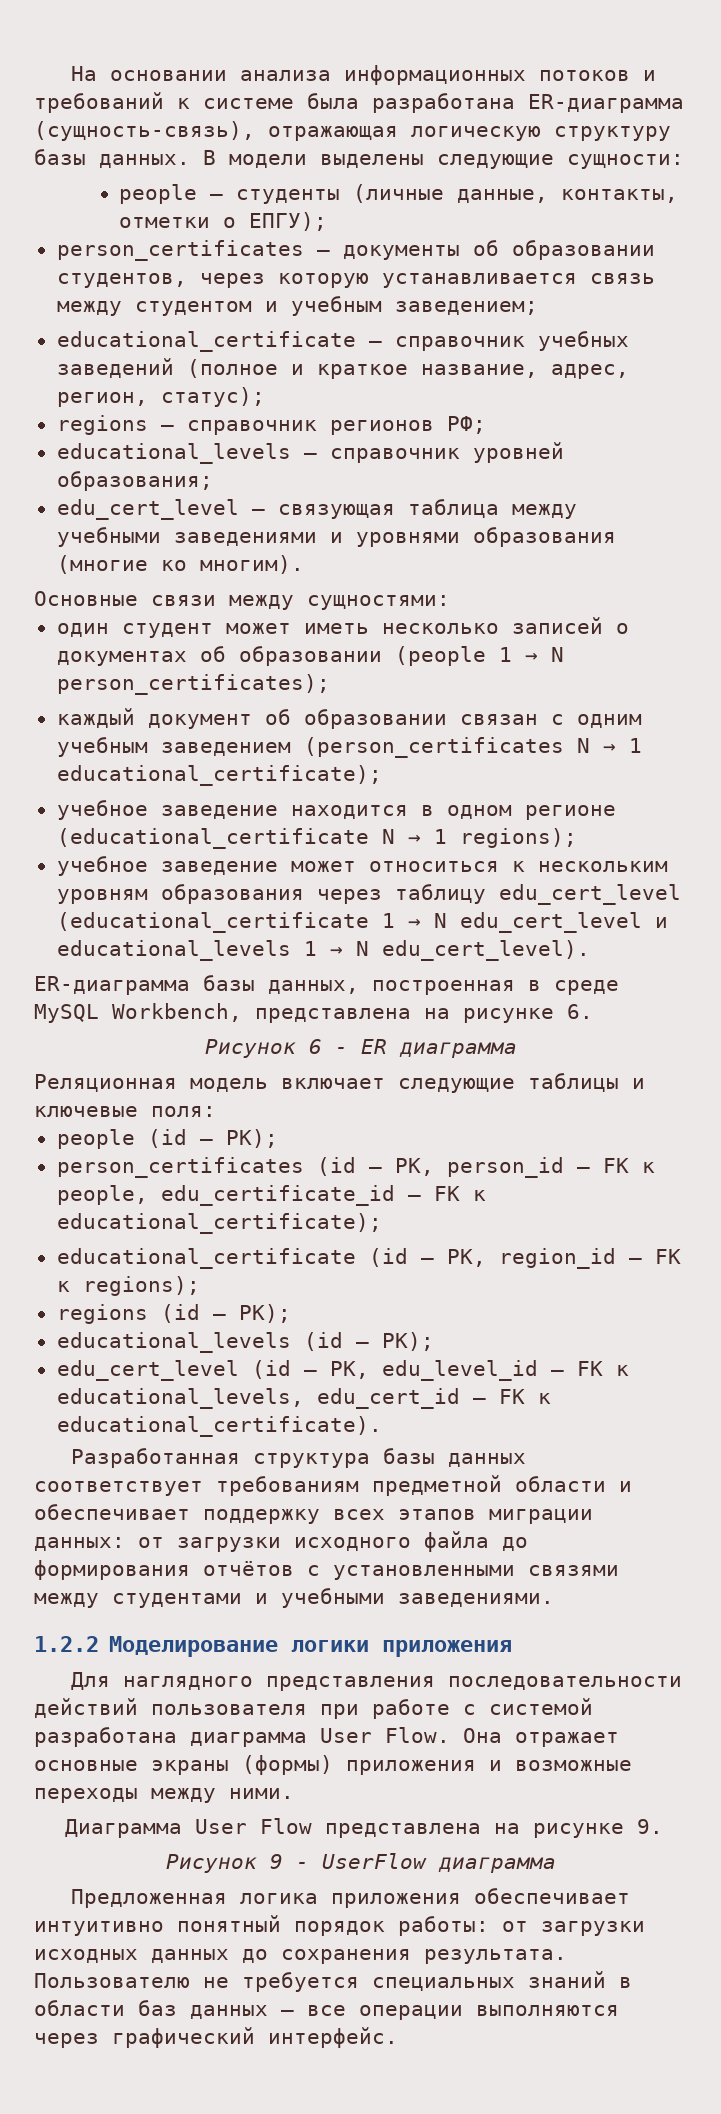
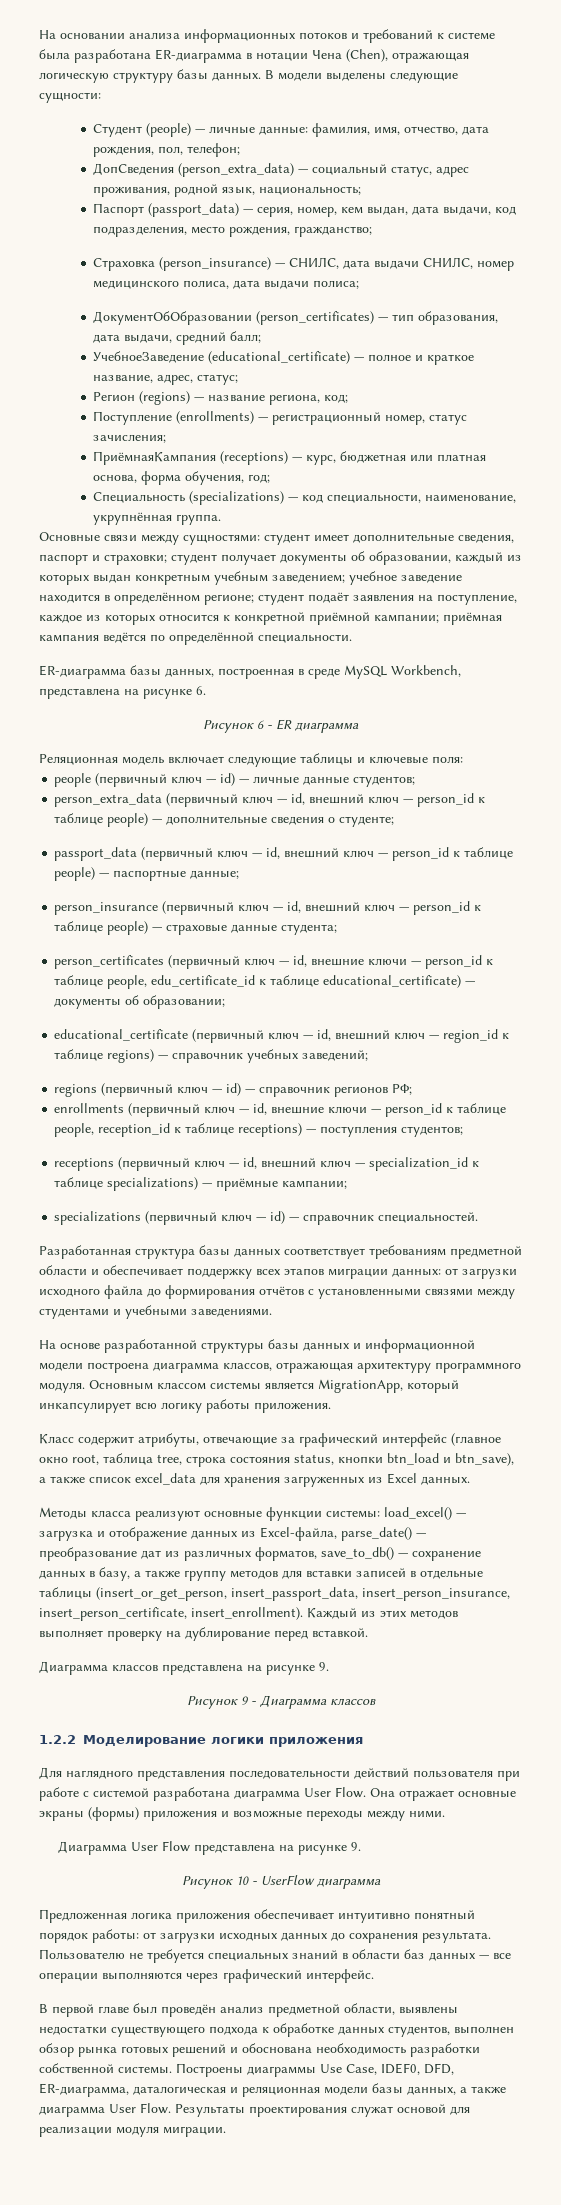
[34,121,255,141] (сущность-связь), -> [246,49,388,62] в нотации Чена (Chen),
[119,184,679,204] [119,212,328,231] [56,240,655,261] [56,273,655,288] [56,296,538,316] [56,331,629,352] [56,358,629,379] [56,387,265,407] [56,415,486,435] [56,442,564,464] [56,471,213,491] [56,499,577,520] [56,527,616,547] [56,555,304,574] [34,591,450,610] [56,617,629,638] [56,646,564,666] [56,674,330,695] [56,708,642,729] [56,737,642,758] [56,765,382,786] [56,800,616,820] [56,828,577,849] [56,856,668,876] [56,884,681,905] [56,912,668,933] [56,940,590,961] people — студенты (личные данные, контакты, отметки о ЕПГУ); // person_certificates — документы об образовании студентов, через которую устанавливается связь между студентом и учебным заведением; // educational_certificate — справочник учебных заведений (полное и краткое название, адрес, регион, статус); // regions — справочник регионов РФ; // educational_levels — справочник уровней образования; // edu_cert_level — связующая таблица между учебными заведениями и уровнями образования (многие ко многим). // Основные связи между сущностями: // один студент может иметь несколько записей о документах об образовании (people 1 → N person_certificates); // каждый документ об образовании связан с одним учебным заведением (person_certificates N → 1 educational_certificate); // учебное заведение находится в одном регионе (educational_certificate N → 1 regions); // учебное заведение может относиться к нескольким уровням образования через таблицу edu_cert_level (educational_certificate 1 → N edu_cert_level и educational_levels 1 → N edu_cert_level). -> [93,123,490,137] [93,143,241,157] [93,163,470,177] [93,184,362,197] [93,203,517,217] [93,226,373,237] [93,257,515,271] [93,280,360,289] [93,311,499,325] [93,331,262,345] [93,351,475,365] [93,374,239,385] [93,391,349,405] [93,411,468,425] [93,434,167,443] [93,451,487,465] [93,471,271,485] [93,491,517,505] [93,512,222,525] [39,532,514,545] [39,551,522,565] [39,571,462,585] [39,592,517,605] [39,612,502,625] [39,632,352,645] Студент (people) — личные данные: фамилия, имя, отчество, дата рождения, пол, телефон; // ДопСведения (person_extra_data) — социальный статус, адрес проживания, родной язык, национальность; // Паспорт (passport_data) — серия, номер, кем выдан, дата выдачи, код подразделения, место рождения, гражданство; // Страховка (person_insurance) — СНИЛС, дата выдачи СНИЛС, номер медицинского полиса, дата выдачи полиса; // ДокументОбОбразовании (person_certificates) — тип образования, дата выдачи, средний балл; // УчебноеЗаведение (educational_certificate) — полное и краткое название, адрес, статус; // Регион (regions) — название региона, код; // Поступление (enrollments) — регистрационный номер, статус зачисления; // ПриёмнаяКампания (receptions) — курс, бюджетная или платная основа, форма обучения, год; // Специальность (specializations) — код специальности, наименование, укрупнённая группа. // Основные связи между сущностями: студент имеет дополнительные сведения, паспорт и страховки; студент получает документы об образовании, каждый из которых выдан конкретным учебным заведением; учебное заведение находится в определённом регионе; студент подаёт заявления на поступление, каждое из которых относится к конкретной приёмной кампании; приёмная кампания ведётся по определённой специальности.
[147,1129,278,1148] [56,1157,655,1178] [56,1185,486,1206] [56,1213,382,1234] [56,1248,681,1269] [56,1276,200,1296] [56,1304,291,1324] [56,1332,434,1353] [56,1360,629,1381] [56,1388,551,1409] [56,1416,382,1437] (id — PK); // person_certificates (id — PK, person_id — FK к people, edu_certificate_id — FK к educational_certificate); // educational_certificate (id — PK, region_id — FK к regions); // regions (id — PK); // educational_levels (id — PK); // edu_cert_level (id — PK, edu_level_id — FK к educational_levels, edu_cert_id — FK к educational_certificate). -> [95,773,416,787] [54,793,486,807] [54,813,395,827] [54,847,514,861] [54,867,240,881] [54,901,482,915] [54,921,338,935] [54,955,494,969] [54,975,476,989] [54,995,226,1009] [54,1029,510,1043] [54,1049,369,1063] [54,1083,413,1097] [54,1103,507,1117] [54,1123,464,1137] [54,1157,480,1171] [54,1177,348,1191] [54,1211,479,1225] (первичный ключ — id) — личные данные студентов; // person_extra_data (первичный ключ — id, внешний ключ — person_id к таблице people) — дополнительные сведения о студенте; // passport_data (первичный ключ — id, внешний ключ — person_id к таблице people) — паспортные данные; // person_insurance (первичный ключ — id, внешний ключ — person_id к таблице people) — страховые данные студента; // person_certificates (первичный ключ — id, внешние ключи — person_id к таблице people, edu_certificate_id к таблице educational_certificate) — документы об образовании; // educational_certificate (первичный ключ — id, внешний ключ — region_id к таблице regions) — справочник учебных заведений; // regions (первичный ключ — id) — справочник регионов РФ; // enrollments (первичный ключ — id, внешние ключи — person_id к таблице people, reception_id к таблице receptions) — поступления студентов; // receptions (первичный ключ — id, внешний ключ — specialization_id к таблице specializations) — приёмные кампании; // specializations (первичный ключ — id) — справочник специальностей.
(554, 1600) none -> [39,1339,475,1353] [39,1362,521,1373] [39,1379,459,1393] [39,1399,331,1413] [39,1433,501,1447] [39,1453,514,1467] [39,1473,470,1487] [39,1507,466,1521] [39,1527,426,1541] [39,1547,481,1561] [39,1567,483,1581] [39,1587,510,1601] [39,1607,458,1621] [39,1627,368,1641] [39,1661,329,1675] [186,1695,376,1709] // На основе разработанной структуры базы данных и информационной модели построена диаграмма классов, отражающая архитектуру программного модуля. Основным классом системы является MigrationApp, который инкапсулирует всю логику работы приложения. // Класс содержит атрибуты, отвечающие за графический интерфейс (главное окно root, таблица tree, строка состояния status, кнопки btn_load и btn_save), а также список excel_data для хранения загруженных из Excel данных. // Методы класса реализуют основные функции системы: load_excel() — загрузка и отображение данных из Excel-файла, parse_date() — преобразование дат из различных форматов, save_to_db() — сохранение данных в базу, а также группу методов для вставки записей в отдельные таблицы (insert_or_get_person, insert_passport_data, insert_person_insurance, insert_person_certificate, insert_enrollment). Каждый из этих методов выполняет проверку на дублирование перед вставкой. // Диаграмма классов представлена на рисунке 9. // Рисунок 9 - Диаграмма классов
[269,1854,283,1869] 9 -> [235,1876,249,1885] 10
(398, 2037) none -> [39,2003,458,2017] [39,2023,514,2037] [39,2043,480,2057] [39,2063,454,2077] [39,2083,506,2097] [39,2103,470,2117] [39,2126,226,2137] // В первой главе был проведён анализ предметной области, выявлены недостатки существующего подхода к обработке данных студентов, выполнен обзор рынка готовых решений и обоснована необходимость разработки собственной системы. Построены диаграммы Use Case, IDEF0, DFD, ER-диаграмма, даталогическая и реляционная модели базы данных, а также диаграмма User Flow. Результаты проектирования служат основой для реализации модуля миграции.

